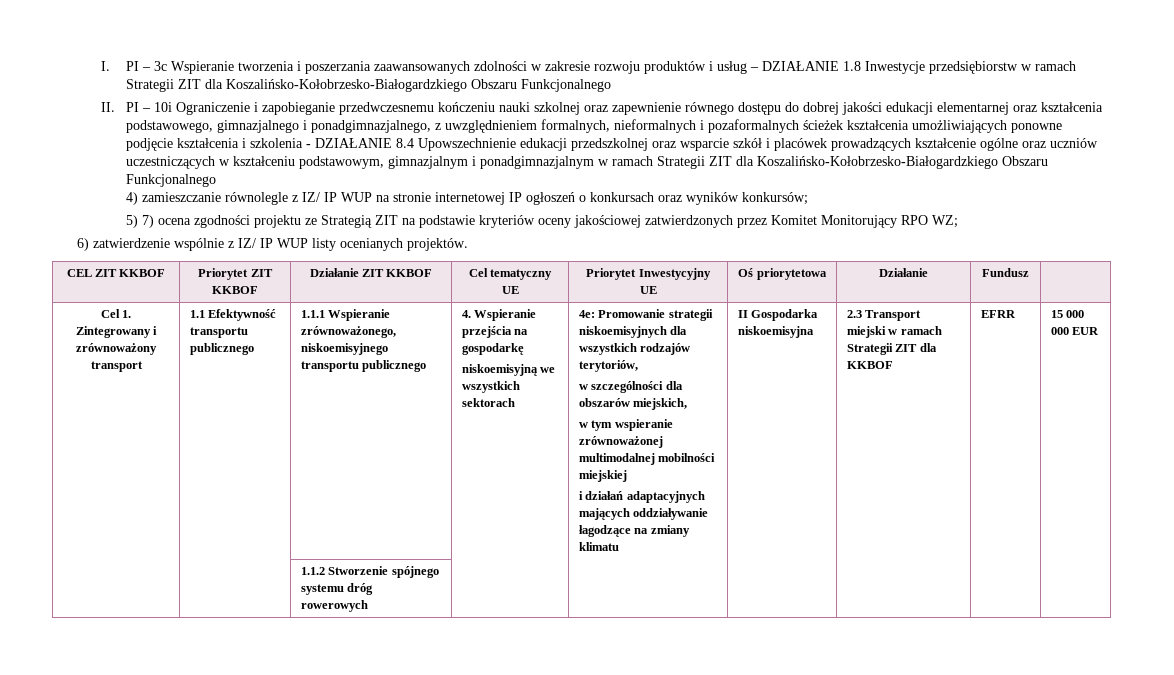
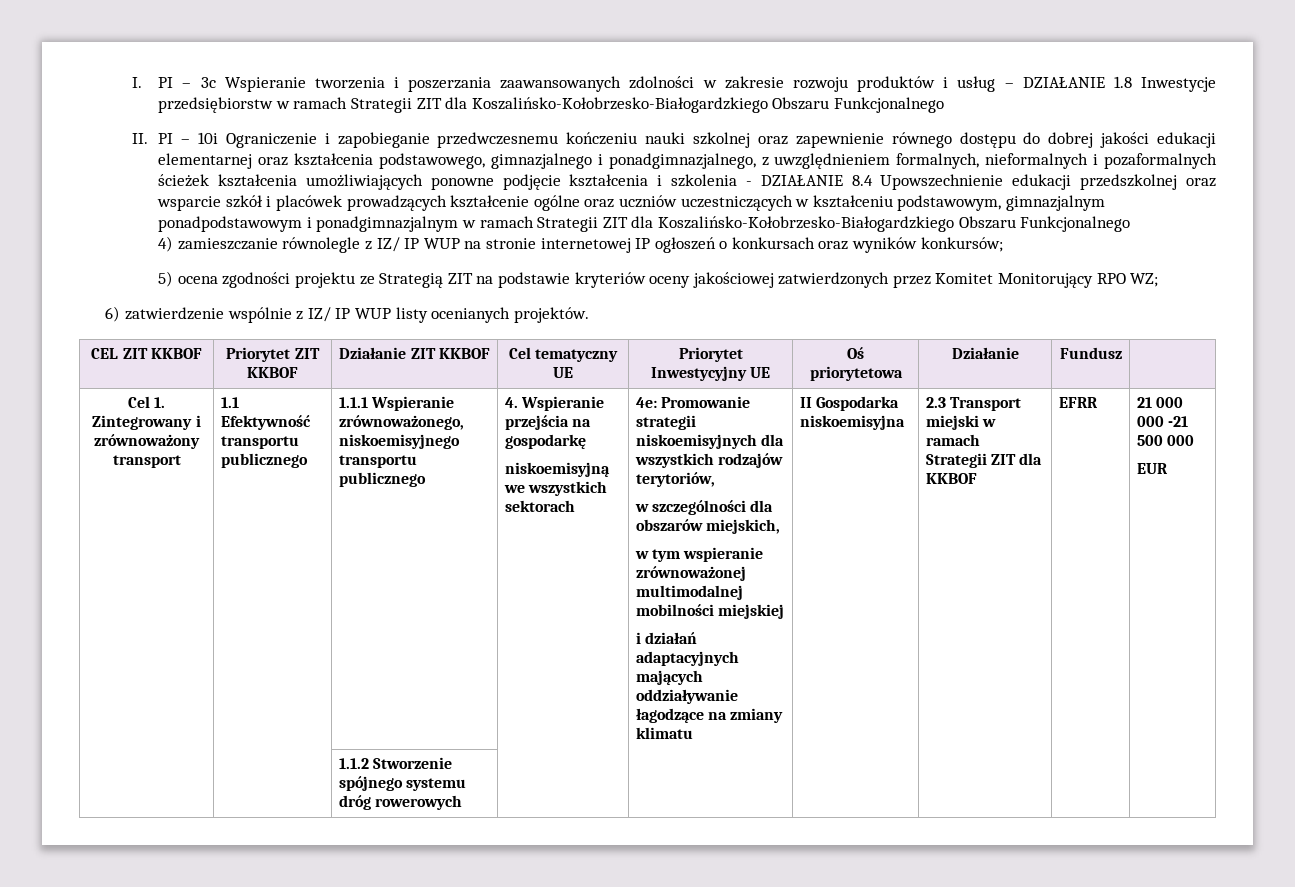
(469, 162) none -> [158,216,303,232] ponadpodstawowym
[142,215,155,228] 7) -> (174, 279) none
[1050,310,1063,318] 15 -> [1136,397,1152,408] 21
(1069, 331) none -> [1167,416,1188,427] [1136,435,1194,446] -21 500 000 //

